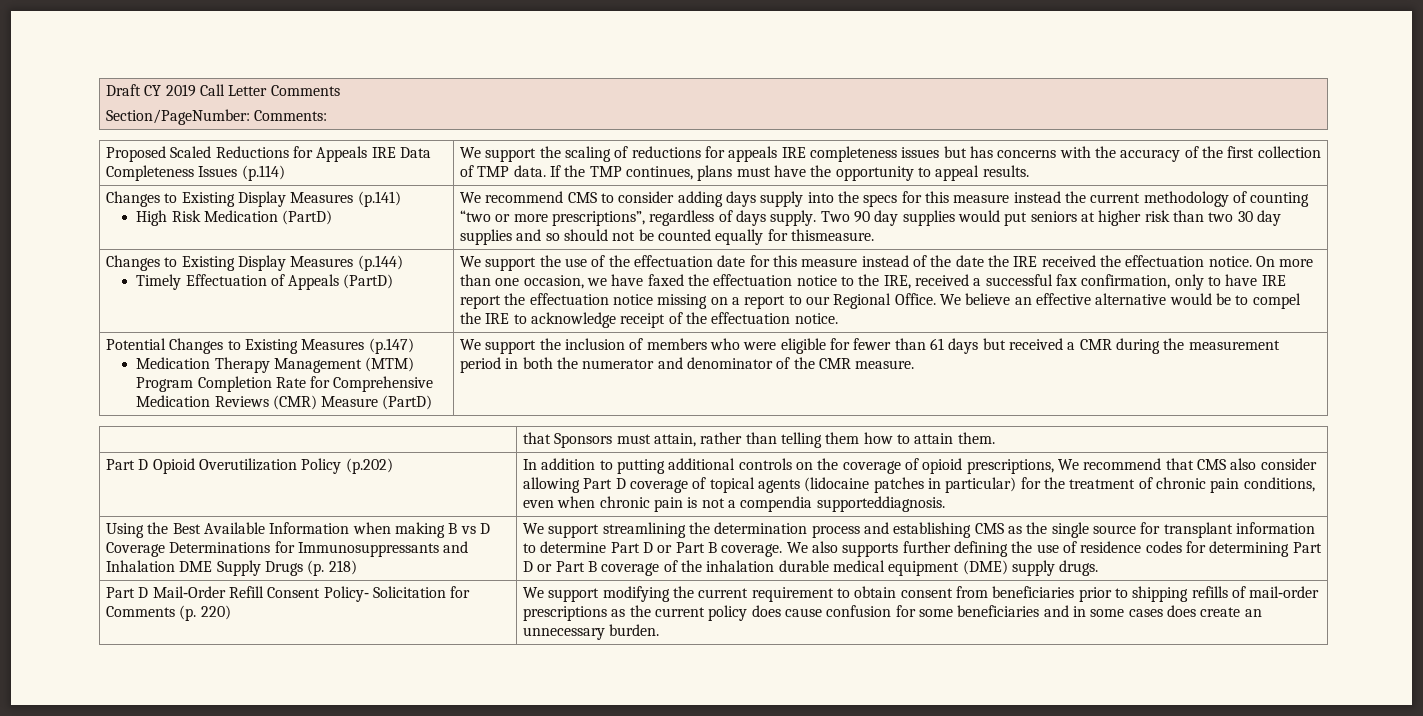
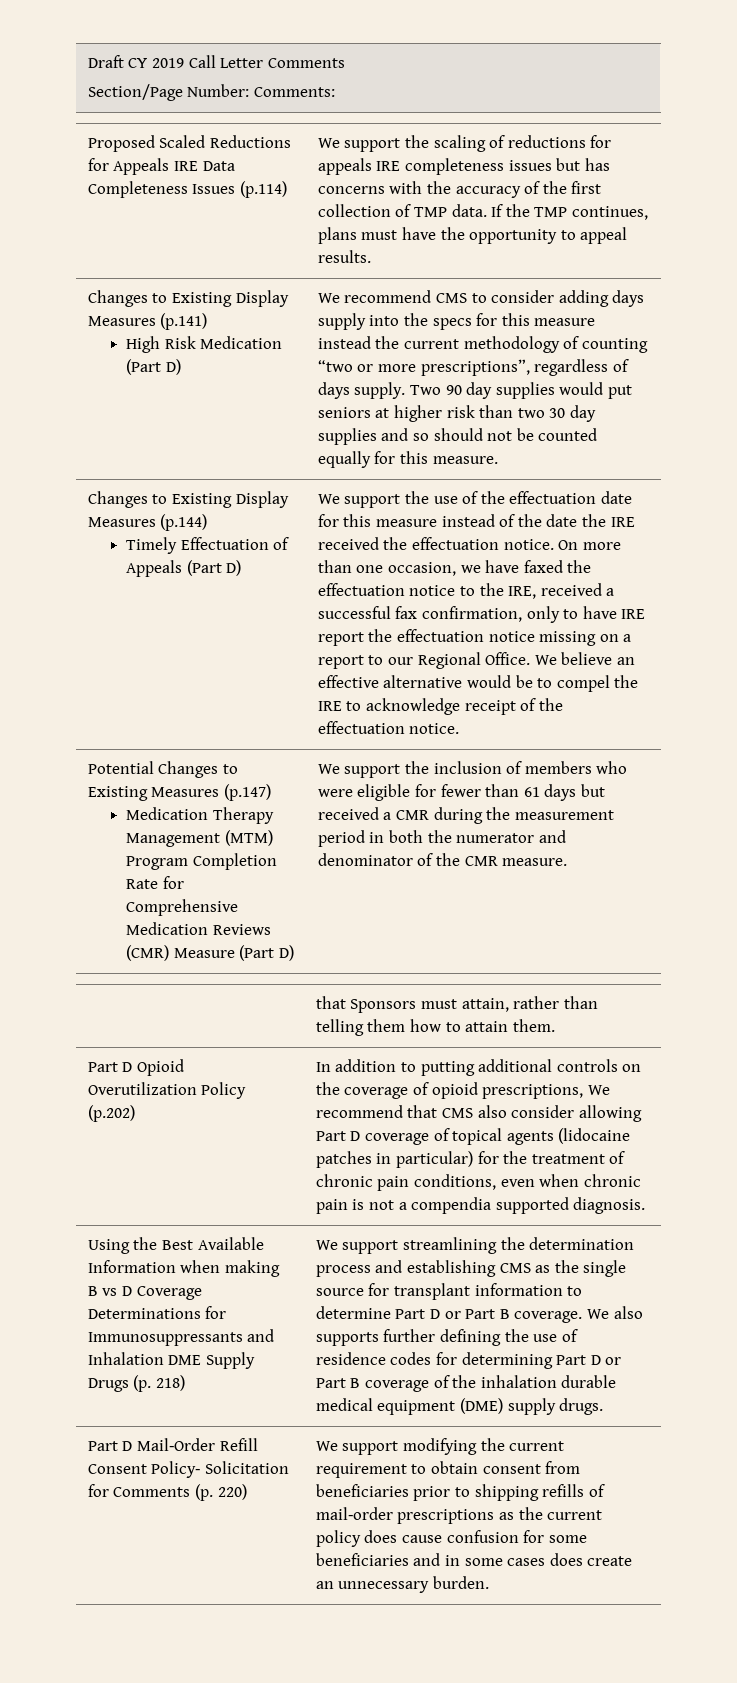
[106,109,251,125] Section/PageNumber: -> [87,84,250,101] Section/Page Number:
[282,210,333,225] (PartD) -> [126,359,181,375] (Part D)
[791,229,875,241] thismeasure. -> [400,451,498,464] this measure.
[343,274,394,289] (PartD) -> [186,560,242,576] (Part D)
[382,395,433,410] (PartD) -> [239,945,294,961] (Part D)
[816,496,945,512] supporteddiagnosis. -> [495,1197,646,1214] supported diagnosis.

